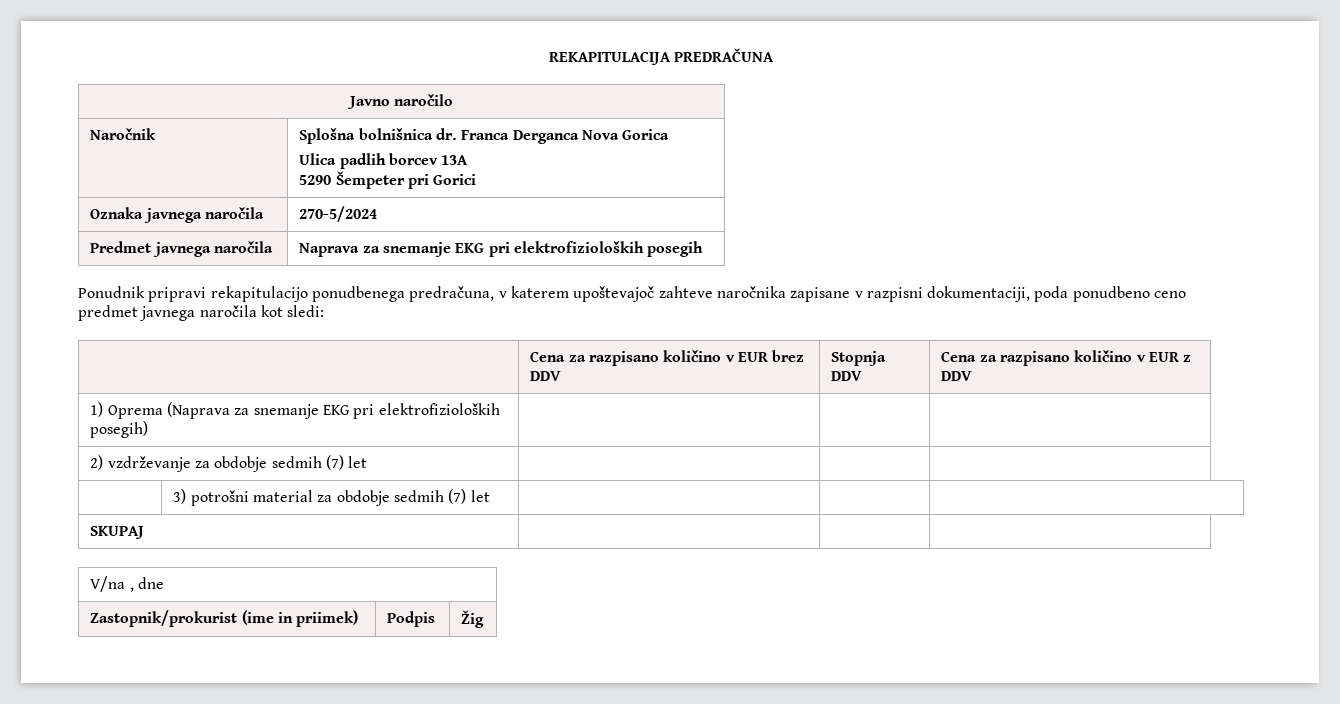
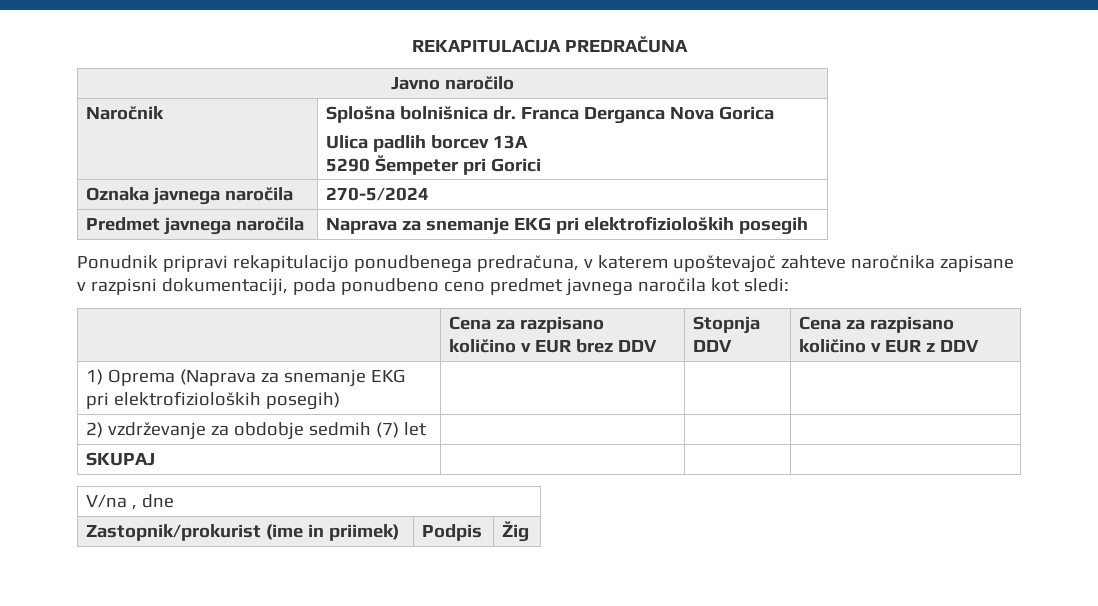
[173,489,490,506] // | 3) potrošni material za obdobje sedmih (7) let | | | -> (428, 429) none

